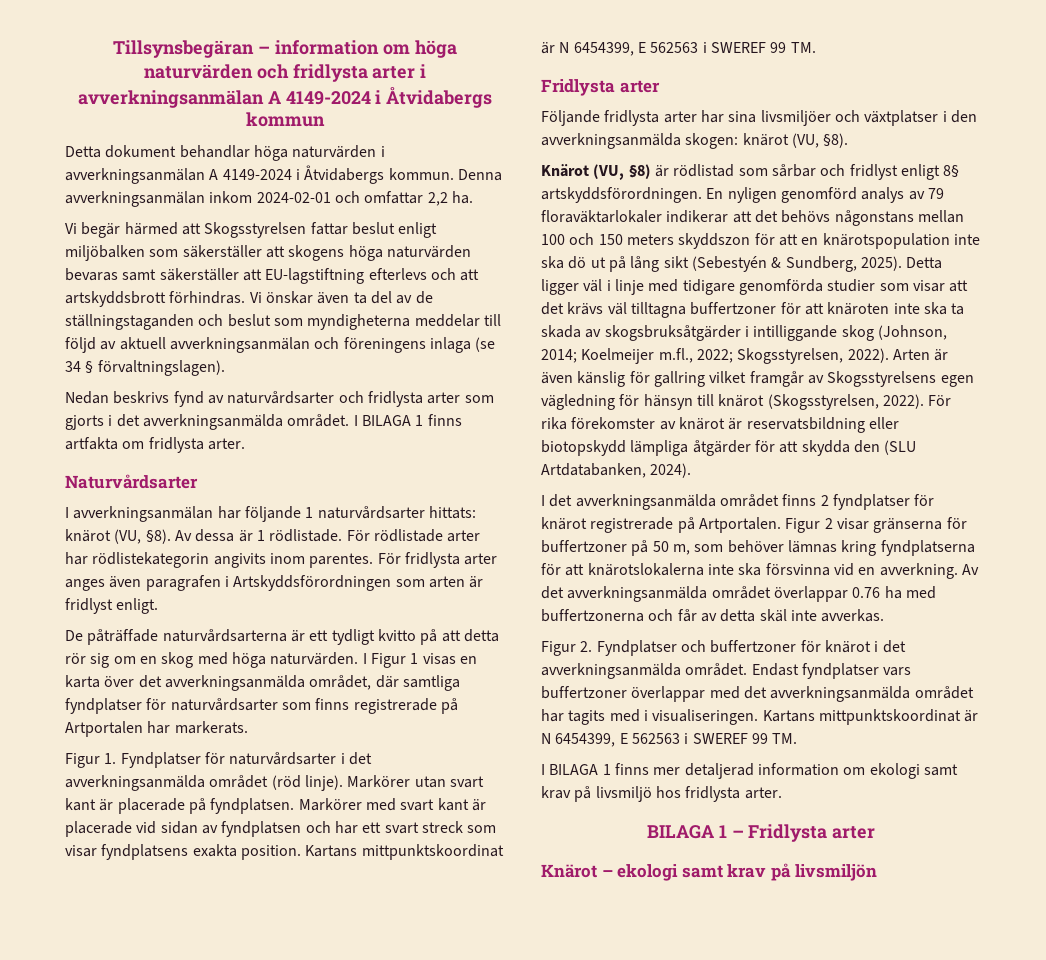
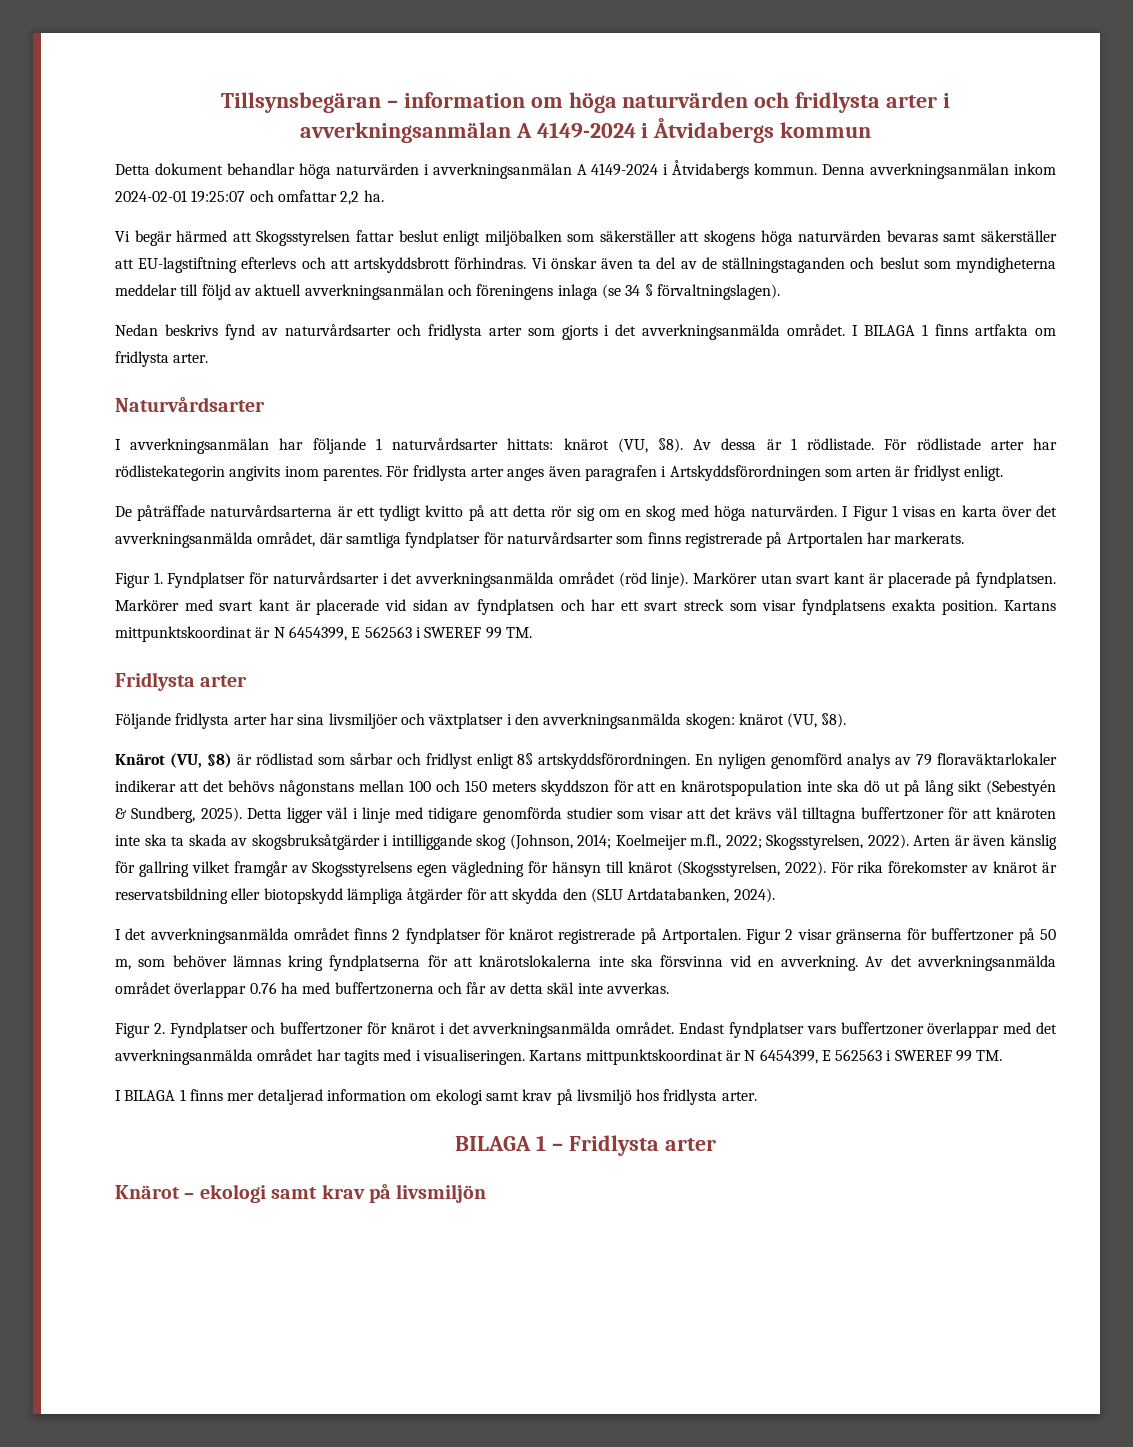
(331, 197) none -> [191,190,246,203] 19:25:07

